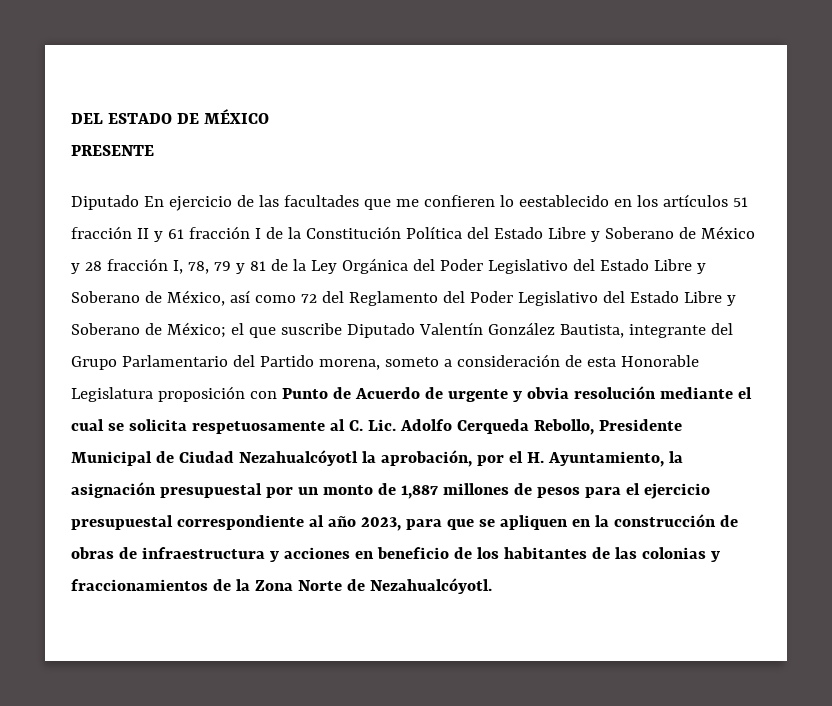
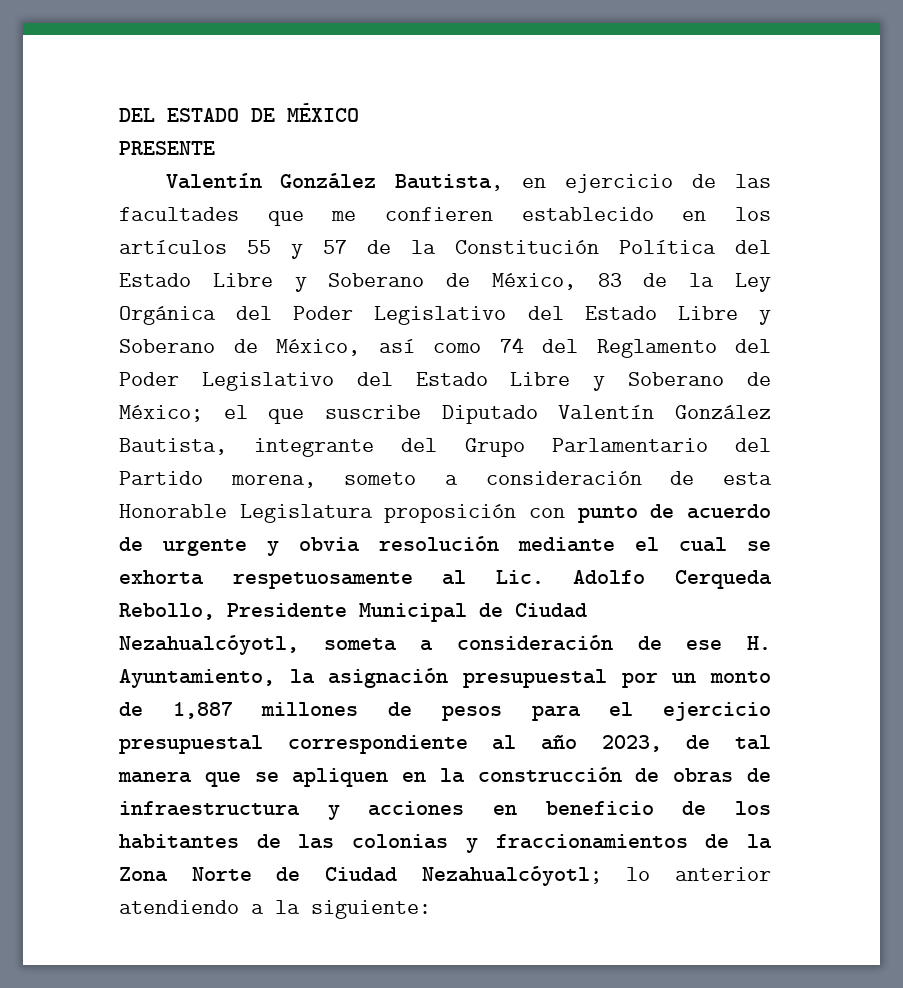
[71,195,164,210] Diputado En -> [165,173,547,191] Valentín González Bautista, en
[499,195,609,207] lo eestablecido -> [521,207,654,221] establecido
[732,197,748,207] [71,226,261,242] 51 fracción II y 61 fracción I -> [247,240,347,259] 55 y 57
[700,226,755,239] [71,258,266,274] México y 28 fracción I, 78, 79 y 81 -> [491,273,622,290] México, 83
[300,294,317,303] 72 -> [499,337,524,353] 74
[281,387,420,399] Punto de Acuerdo -> [577,504,771,523] punto de acuerdo
[128,419,187,431] solicita -> [119,570,204,585] exhorta
[348,420,363,431] C. -> (467, 577) none
[238,450,523,467] Nezahualcóyotl la aprobación, por el -> [119,635,723,655] Nezahualcóyotl, someta a consideración de ese
[405,519,442,530] para -> [686,735,771,750] [118,771,192,783] de tal manera
[369,578,492,594] Nezahualcóyotl. -> [325,866,771,886] [119,900,431,919] Ciudad Nezahualcóyotl; lo anterior atendiendo a la siguiente:

